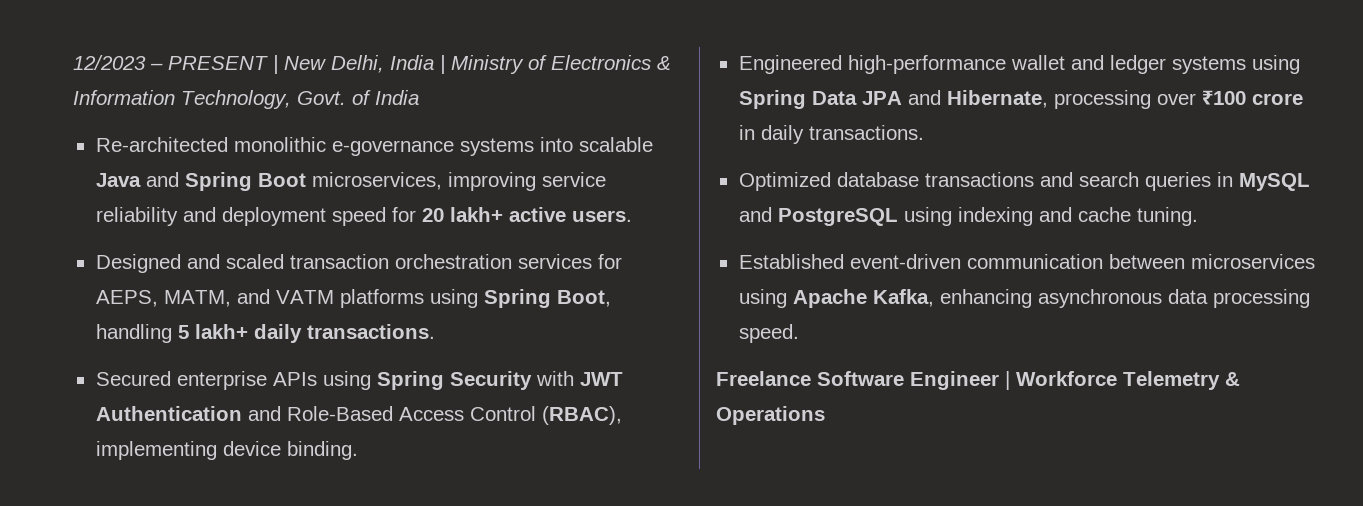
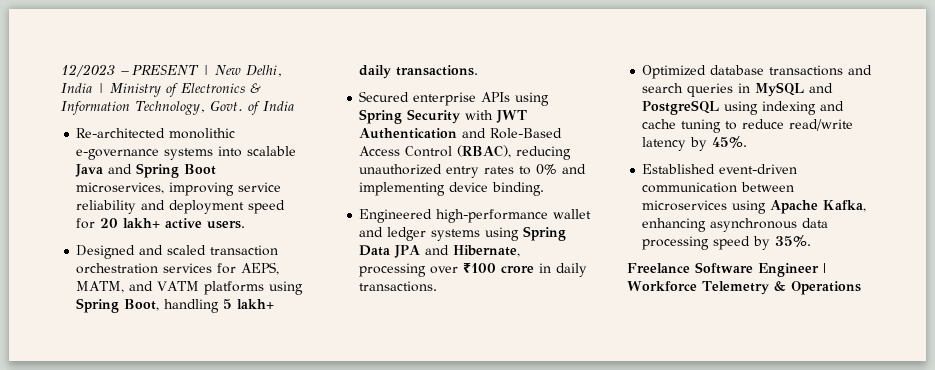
(622, 415) none -> [516,146,572,160] [359,164,587,178] reducing unauthorized entry rates to 0% and
[1136,207,1198,226] tuning. -> [681,119,854,133] [642,136,748,151] tuning to reduce read/write latency by 45%.
[738,324,799,343] speed. -> [713,235,812,250] speed by 35%.

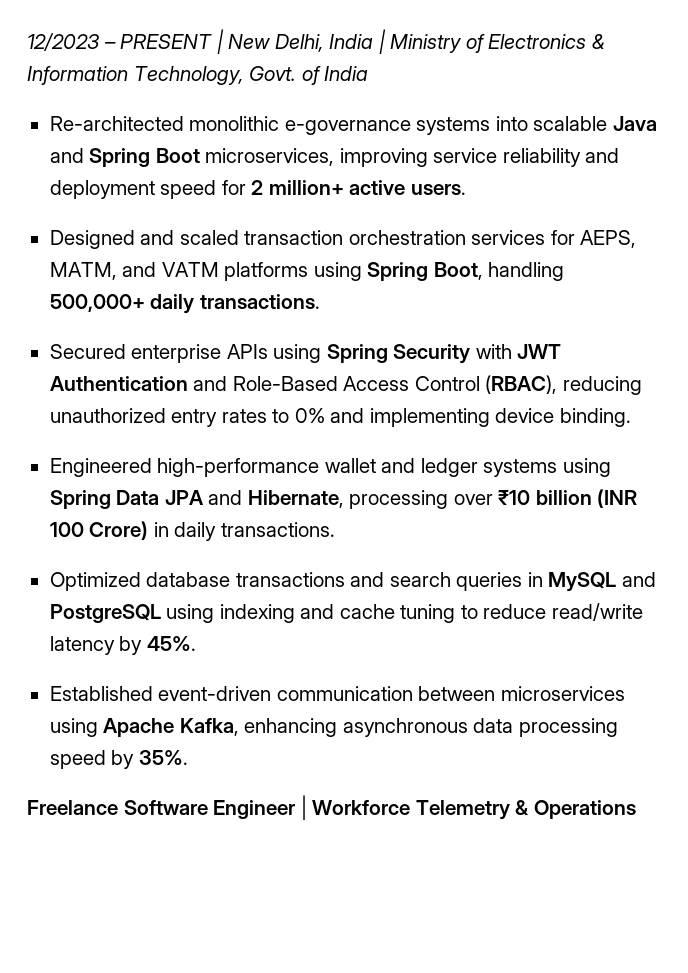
[100,218,161,228] 20 lakh+ -> [251,180,344,195] 2 million+
[223,299,275,309] 5 lakh+ -> [49,294,145,312] 500,000+
[463,263,535,273] ₹100 crore -> [498,489,638,508] [49,521,149,540] ₹10 billion (INR 100 Crore)

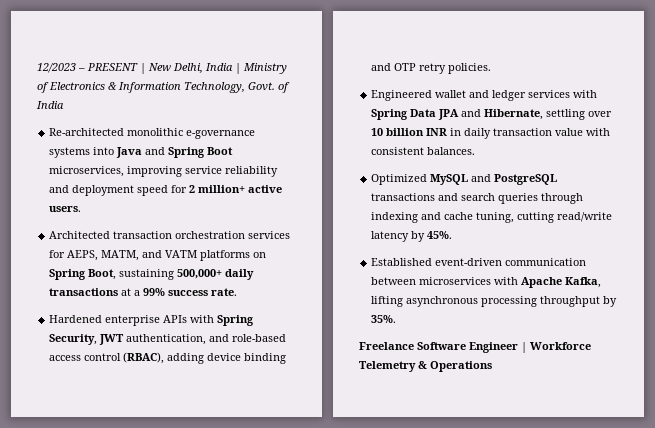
[533,116,608,131] scalable -> (115, 151) none
[49,230,239,249] Designed and scaled -> [49,231,111,239] Architected
[313,262,362,281] using -> [253,252,267,258] on
[488,262,565,281] handling -> [119,269,175,280] sustaining
[199,294,320,309] [49,344,562,364] [49,375,642,395] [49,408,631,427] transactions. // Secured enterprise APIs using Spring Security with JWT Authentication and Role-Based Access Control (RBAC), reducing unauthorized entry rates to 0% and implementing device binding. -> [49,288,238,296] [49,315,255,326] [49,334,287,345] [49,352,287,364] [371,63,492,74] transactions at a 99% success rate. // Hardened enterprise APIs with Spring Security, JWT authentication, and role-based access control (RBAC), adding device binding and OTP retry policies.
[157,458,320,477] high-performance -> (433, 95) none
[483,458,611,477] systems using -> [528,90,598,98] services with
[349,489,638,509] [49,521,335,541] [49,572,656,592] [49,604,547,623] processing over ₹10 billion (INR 100 Crore) in daily transactions. // Optimized database transactions and search queries in MySQL and PostgreSQL using indexing and cache tuning to reduce -> [546,109,613,120] [371,128,611,139] [371,147,476,155] [371,174,558,185] [371,193,584,204] [371,212,555,223] settling over 10 billion INR in daily transaction value with consistent balances. // Optimized MySQL and PostgreSQL transactions and search queries through indexing and cache tuning, cutting
[49,718,98,737] using -> [494,277,519,285] with
[244,718,618,737] [49,750,106,769] enhancing asynchronous data processing speed -> [371,296,601,307] lifting asynchronous processing throughput

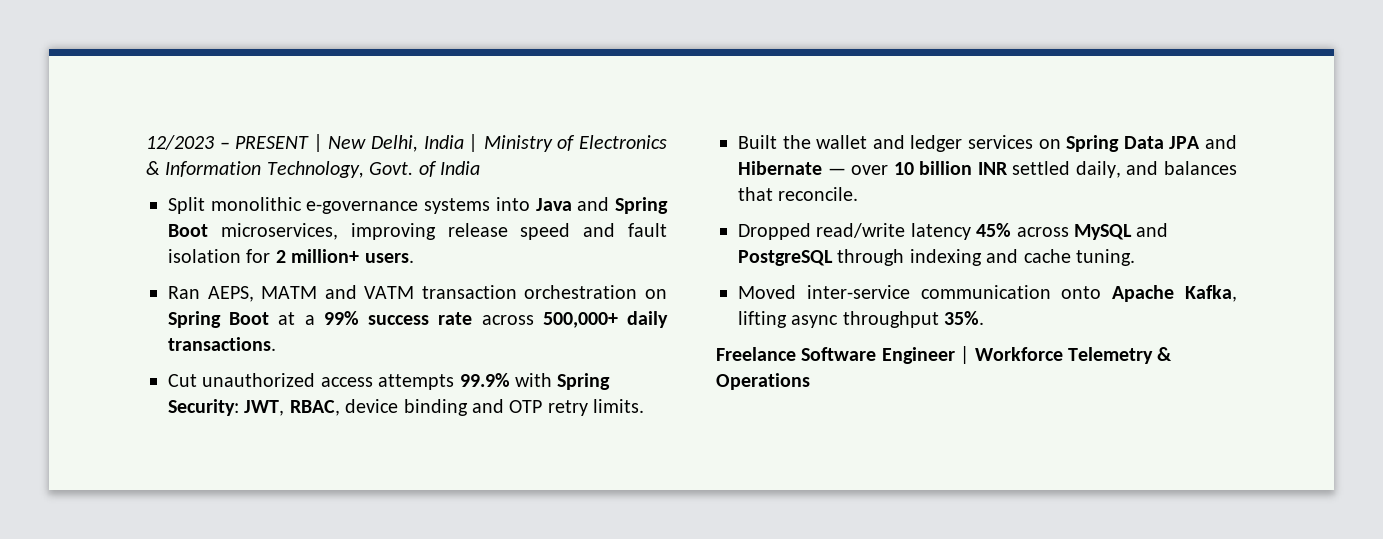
[49,128,125,136] Re-architected -> [168,197,205,214] Split
[185,166,279,177] [49,185,169,196] service reliability and deployment speed -> [447,223,667,240] [168,249,241,263] release speed and fault isolation
[248,185,283,193] active -> (360, 256) none
[49,231,291,239] [49,250,267,261] [49,269,255,280] [49,288,238,296] [49,315,255,326] [49,334,287,345] [49,352,205,364] Architected transaction orchestration services for AEPS, MATM, and VATM platforms on Spring Boot, sustaining 500,000+ daily transactions at a 99% success rate. // Hardened enterprise APIs with Spring Security, JWT authentication, and role-based access control (RBAC), adding -> [168,285,667,302] [168,311,668,328] [168,337,276,351] [168,373,611,390] [168,399,340,416] Ran AEPS, MATM and VATM transaction orchestration on Spring Boot at a 99% success rate across 500,000+ daily transactions. // Cut unauthorized access attempts 99.9% with Spring Security: JWT, RBAC,
[448,63,492,74] [371,90,433,101] policies. // Engineered -> [593,399,645,413] [738,135,811,149] limits. // Built the
[573,90,598,98] with -> [1038,139,1061,149] on
[484,109,586,120] Hibernate, settling -> [738,161,846,175] Hibernate —
[450,128,611,139] [371,147,476,155] [371,174,558,185] [371,193,584,204] [371,212,613,223] [371,231,453,242] [371,258,587,266] [371,277,602,288] [371,296,618,307] in daily transaction value with consistent balances. // Optimized MySQL and PostgreSQL transactions and search queries through indexing and cache tuning, cutting read/write latency by 45%. // Established event-driven communication between microservices with Apache Kafka, lifting asynchronous processing throughput by -> [1012,161,1237,178] [738,187,859,201] [738,223,1169,240] [738,249,1135,266] [738,285,1237,302] [738,311,939,328] settled daily, and balances that reconcile. // Dropped read/write latency 45% across MySQL and PostgreSQL through indexing and cache tuning. // Moved inter-service communication onto Apache Kafka, lifting async throughput

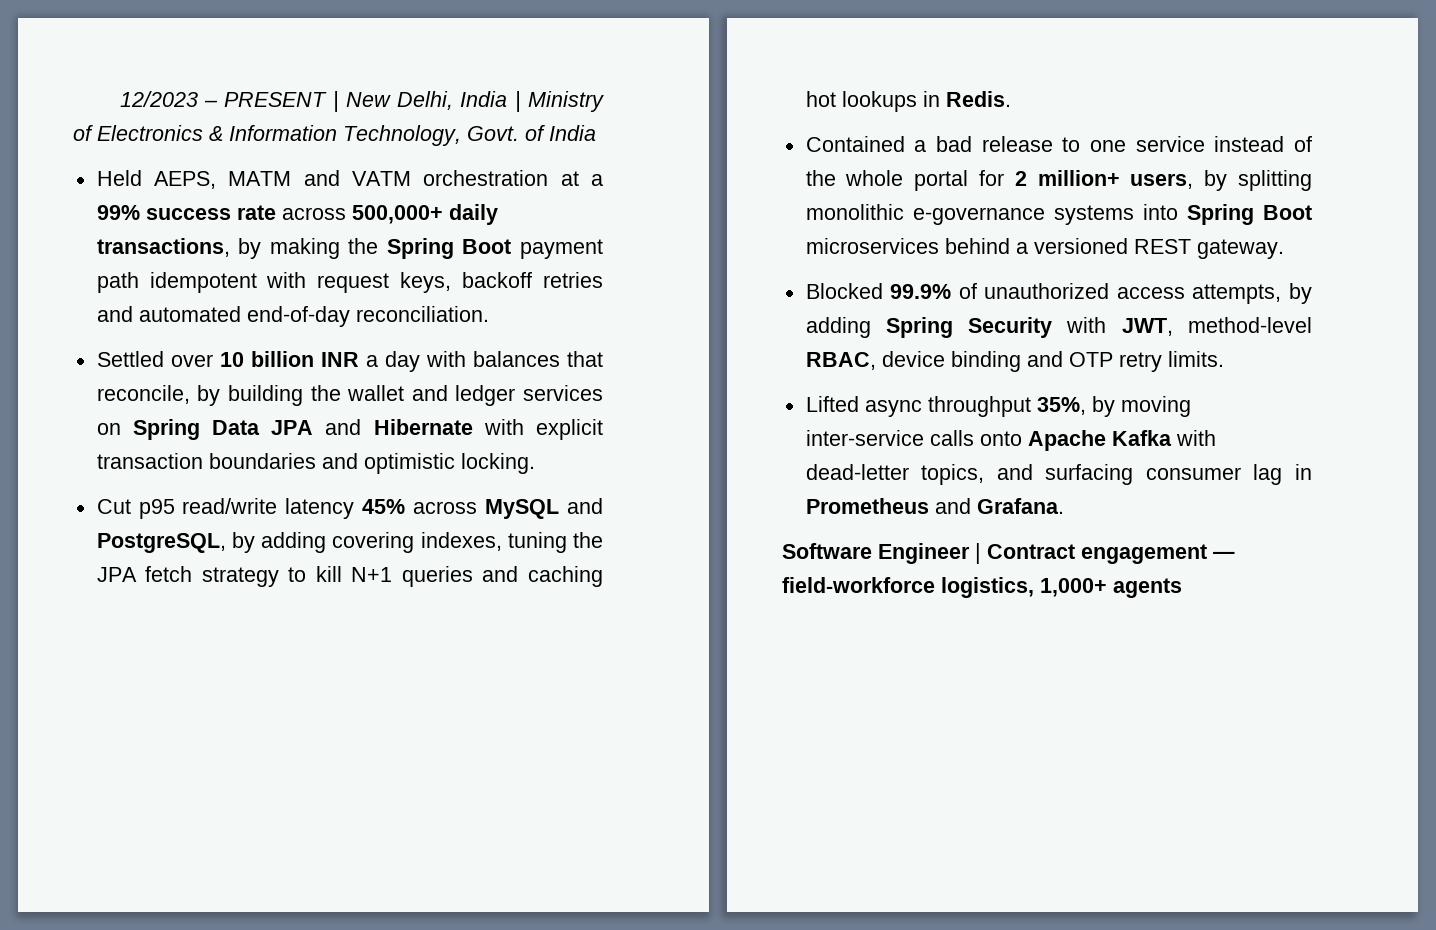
[168,197,668,214] [168,223,667,240] [168,249,414,263] [168,285,667,302] [168,311,270,328] Split monolithic e-governance systems into Java and Spring Boot microservices, improving release speed and fault isolation for 2 million+ users. // Ran AEPS, MATM and VATM transaction orchestration on Spring Boot -> [96,170,549,189] Held AEPS, MATM and VATM orchestration
[168,337,276,351] [168,373,611,390] [168,399,645,416] [738,135,777,149] transactions. // Cut unauthorized access attempts 99.9% with Spring Security: JWT, RBAC, device binding and OTP retry limits. // Built -> [96,238,603,259] [96,272,603,293] [96,306,489,327] [96,351,603,372] [96,385,303,406] transactions, by making the Spring Boot payment path idempotent with request keys, backoff retries and automated end-of-day reconciliation. // Settled over 10 billion INR a day with balances that reconcile, by building
[827,161,1237,178] [738,187,859,201] [738,223,811,240] — over 10 billion INR settled daily, and balances that reconcile. // Dropped -> [483,419,603,440] [96,453,535,474] [96,499,175,519] with explicit transaction boundaries and optimistic locking. // Cut p95
[738,249,1135,266] [738,285,1237,302] [738,311,985,328] [716,346,1173,364] [716,373,810,390] PostgreSQL through indexing and cache tuning. // Moved inter-service communication onto Apache Kafka, lifting async throughput 35%. // Freelance Software Engineer | Workforce Telemetry & Operations -> [96,532,603,553] [96,566,603,587] [805,91,1011,112] [805,136,1312,152] [805,170,1312,191] [805,204,1312,225] [805,238,1284,259] [805,283,1312,304] [805,317,1312,338] [805,351,1224,372] [805,396,1191,417] [805,430,1216,451] [805,464,1312,485] [805,498,1064,514] [782,543,1235,564] [782,577,1182,598] PostgreSQL, by adding covering indexes, tuning the JPA fetch strategy to kill N+1 queries and caching hot lookups in Redis. // Contained a bad release to one service instead of the whole portal for 2 million+ users, by splitting monolithic e-governance systems into Spring Boot microservices behind a versioned REST gateway. // Blocked 99.9% of unauthorized access attempts, by adding Spring Security with JWT, method-level RBAC, device binding and OTP retry limits. // Lifted async throughput 35%, by moving inter-service calls onto Apache Kafka with dead-letter topics, and surfacing consumer lag in Prometheus and Grafana. // Software Engineer | Contract engagement — field-workforce logistics, 1,000+ agents

